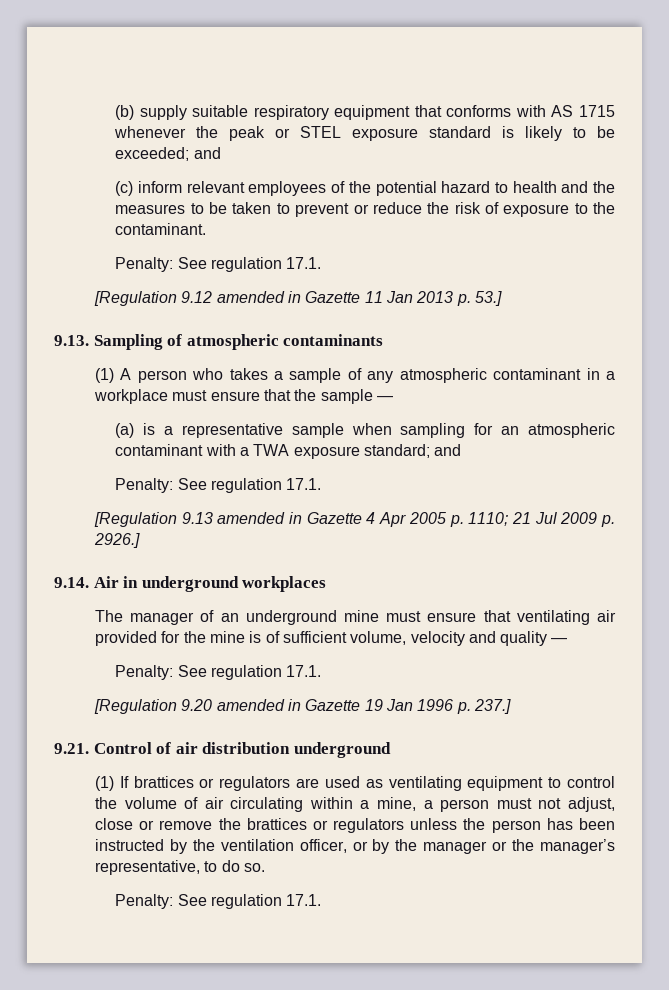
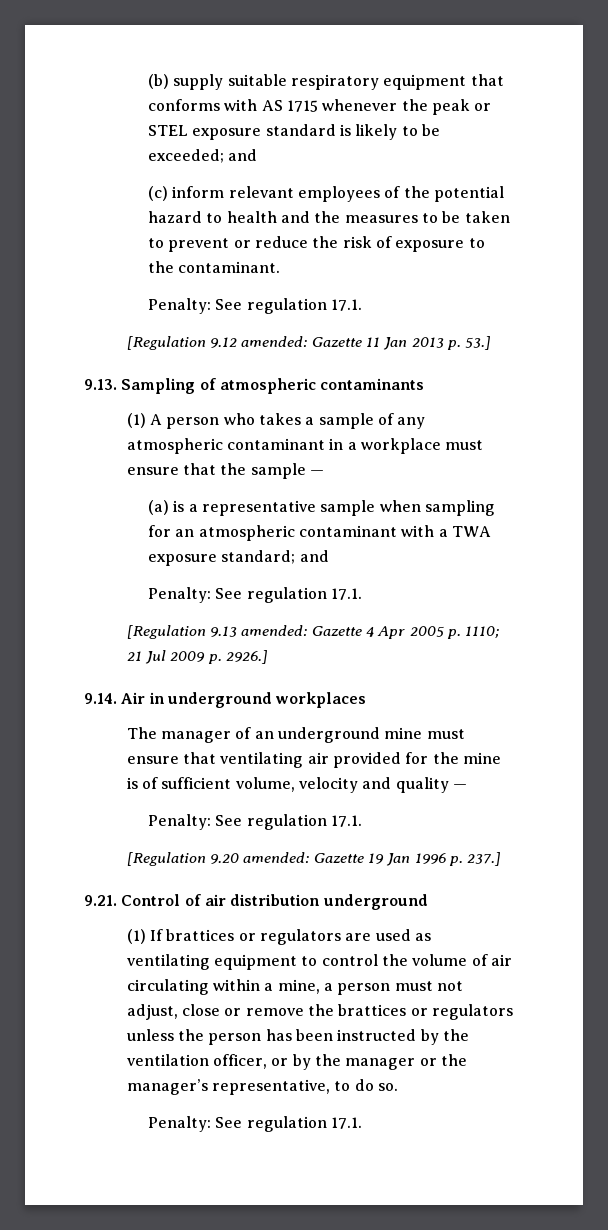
[216,291,301,303] amended in -> [241,336,308,347] amended:
[217,512,303,524] amended in -> [241,625,308,636] amended:
[216,699,301,711] amended in -> [243,852,310,863] amended:

